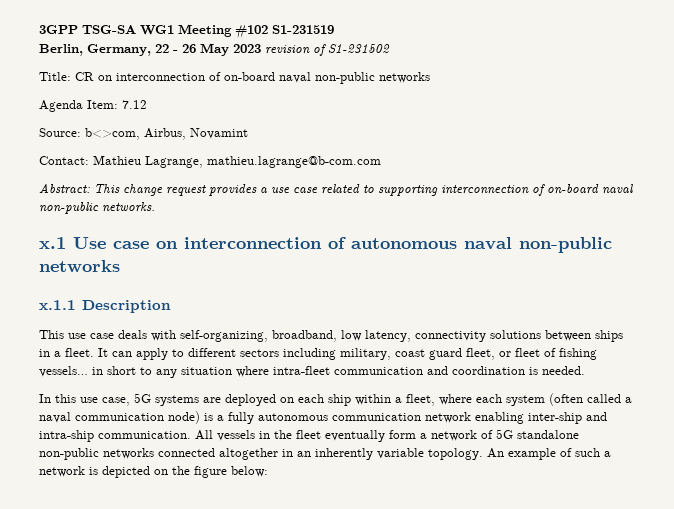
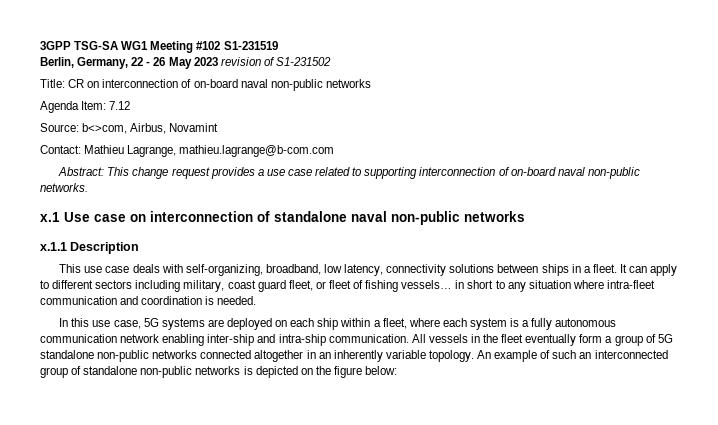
[351,238,457,249] autonomous -> [274,211,347,222] standalone
[549,393,632,406] [39,411,200,424] (often called a naval communication node) -> (507, 324) none
[431,430,477,441] network -> [614,335,643,346] group
[604,451,611,457] [39,466,85,477] a network -> [579,350,668,359] [40,366,241,378] an interconnected group of standalone non-public networks

